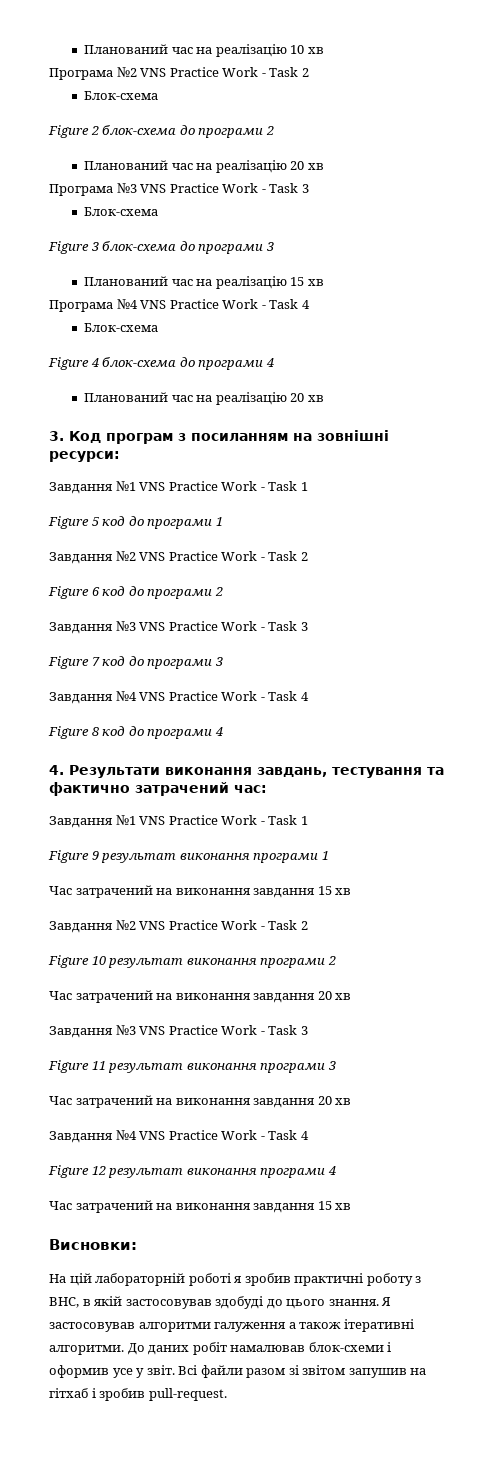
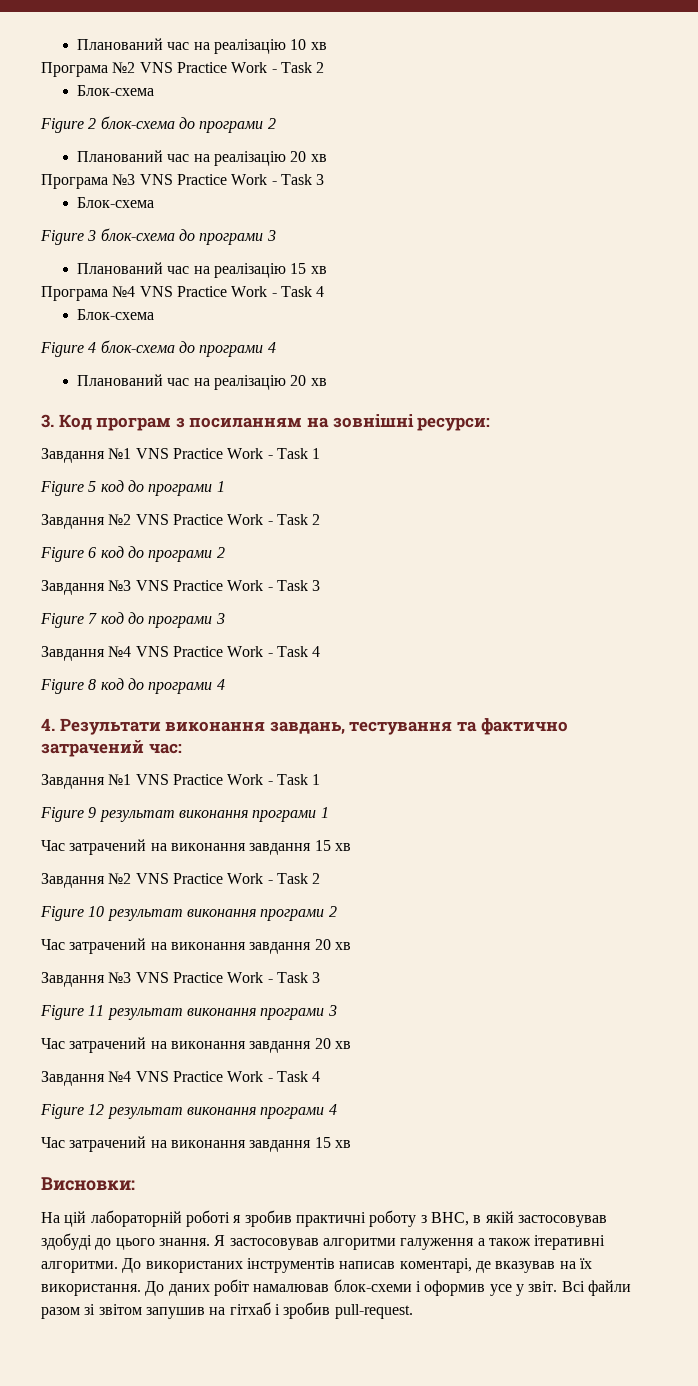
(145, 1349) none -> [145,1258,592,1273] [41,1281,165,1296] використаних інструментів написав коментарі, де вказував на їх використання. До

